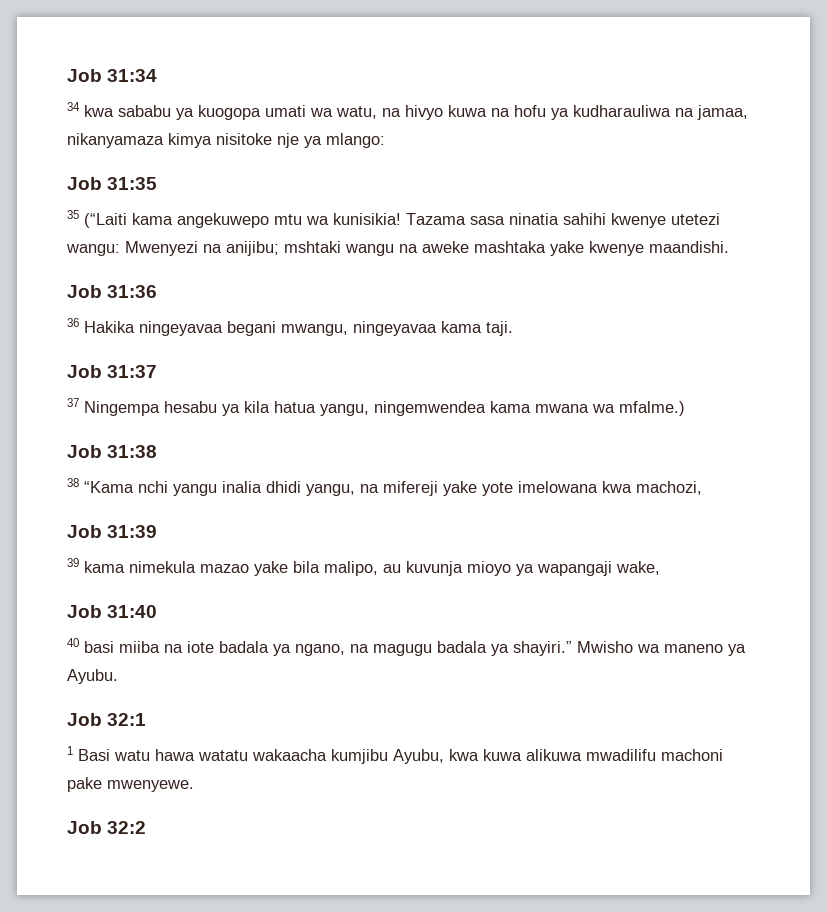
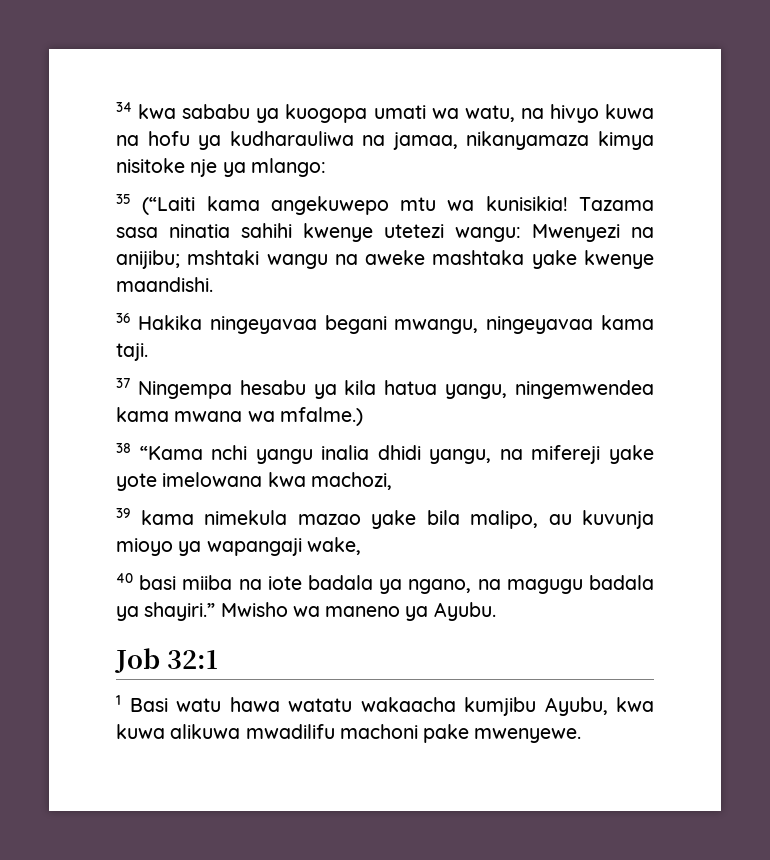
[67,69,158,82] Job 31:34 // -> (116, 107) none
[67,177,158,190] // Job 31:35 -> (326, 167) none
[67,285,158,298] // Job 31:36 -> (213, 284) none
[67,365,158,378] // Job 31:37 -> (148, 352) none
[67,445,158,458] // Job 31:38 -> (363, 416) none
[67,525,158,538] // Job 31:39 -> (392, 481) none
[67,605,158,618] // Job 31:40 -> (361, 546) none
[67,821,147,834] // Job 32:2 -> (582, 735) none

